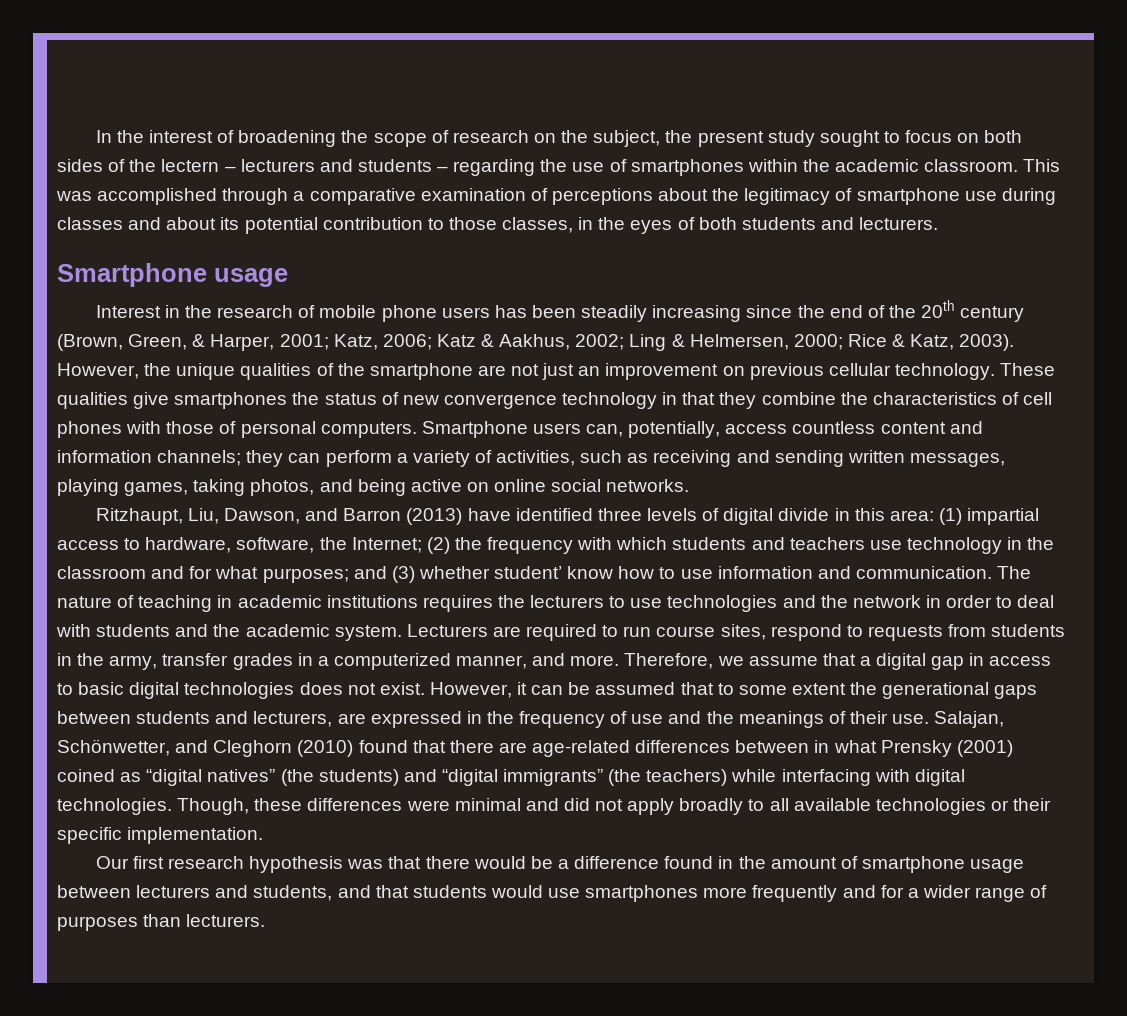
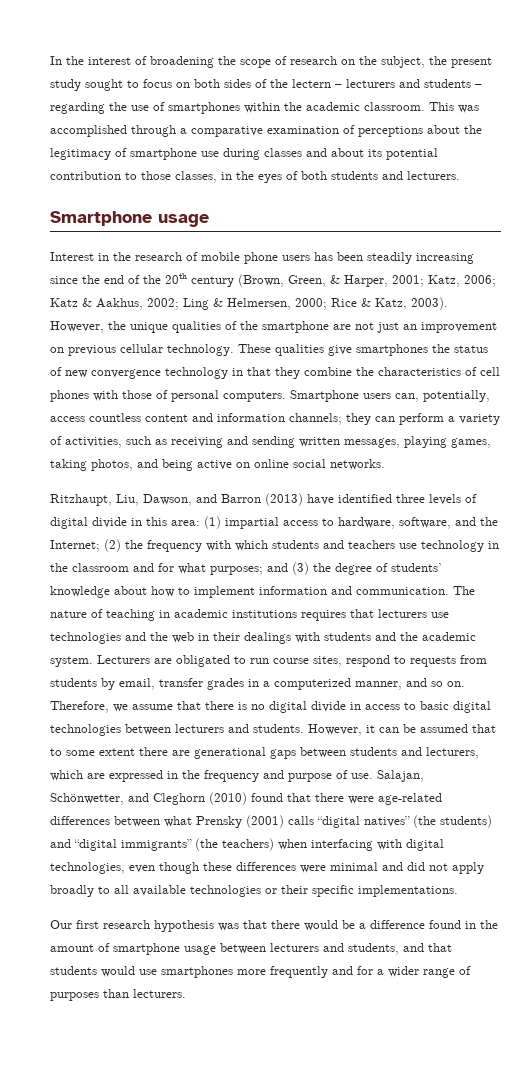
(315, 545) none -> [455,517,476,526] and
[418,566,614,579] whether student’ know -> [313,563,442,575] [50,586,147,598] the degree of students’ knowledge about
[680,569,713,579] use -> [194,586,255,598] implement
[497,595,626,608] the lecturers to -> [350,609,427,618] that lecturers
[852,595,1055,608] network in order to deal -> [172,632,291,644] web in their dealings
[526,624,598,641] required -> [176,655,230,667] obligated
[57,653,158,670] in the army, -> [101,678,155,690] by email,
[570,655,620,666] more. -> [431,681,465,687] so on.
[859,653,965,670] a digital gap -> [205,701,346,713] there is no digital divide
[299,682,425,695] does not exist. -> [125,724,304,735] between lecturers and students.
[850,682,878,695] the -> [139,747,190,756] there are
(333, 719) none -> [50,770,83,781] which
[610,711,888,728] of use and the meanings of their -> [263,770,348,782] and purpose of
[498,742,527,753] are -> [348,796,374,804] were
[814,740,830,753] in -> (160, 821) none
[57,769,142,782] coined as -> [288,816,314,825] calls
[731,769,777,782] while -> [278,839,307,850] when
[57,798,250,815] technologies. Though, -> [50,862,199,874] technologies, even though
[127,827,264,844] implementation. -> [358,885,458,897] implementations.

